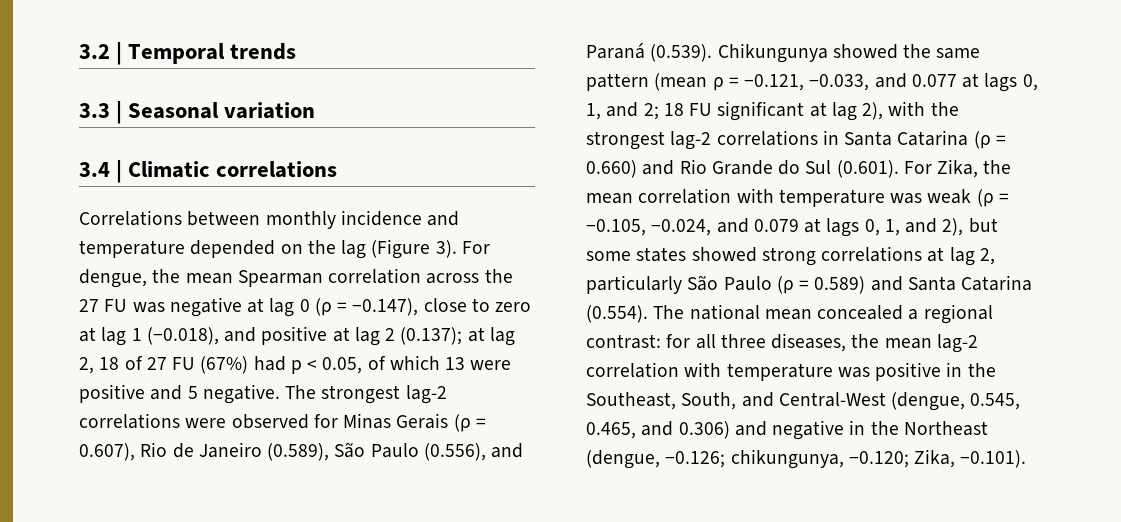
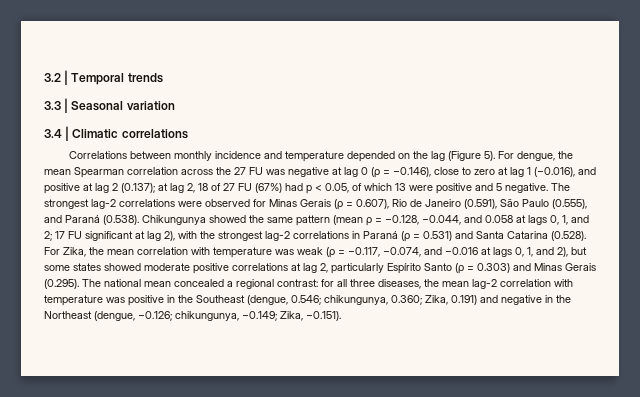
[435,240,457,258] 3). -> [484,151,496,161] 5).
[352,298,419,316] −0.147), -> [393,167,431,177] −0.146),
[146,327,219,345] (−0.018), -> [534,167,575,177] (−0.016),
[267,442,486,461] (0.589), São Paulo (0.556), -> [464,198,587,209] (0.591), São Paulo (0.555),
[650,44,713,62] (0.539). -> [103,215,139,225] (0.538).
[744,73,957,91] −0.121, −0.033, and 0.077 -> [385,215,513,225] −0.128, −0.044, and 0.058
[663,103,684,116] 18 -> [55,231,65,239] 17
[844,130,1006,149] [586,159,899,178] Santa Catarina (ρ = 0.660) and Rio Grande do Sul (0.601). -> [363,231,586,242] Paraná (ρ = 0.531) and Santa Catarina (0.528).
[586,218,799,236] −0.105, −0.024, and 0.079 -> [348,247,478,257] −0.117, −0.074, and −0.016
[761,247,816,266] strong -> [144,263,229,274] moderate positive
[687,275,1033,294] [586,305,648,323] São Paulo (ρ = 0.589) and Santa Catarina (0.554). -> [387,263,596,274] [44,279,79,289] Espírito Santo (ρ = 0.303) and Minas Gerais (0.295).
[586,392,1021,411] [586,421,730,439] Southeast, South, and Central-West (dengue, 0.545, 0.465, and 0.306) -> [196,295,477,305] Southeast (dengue, 0.546; chikungunya, 0.360; Zika, 0.191)
[848,449,1027,468] −0.120; Zika, −0.101). -> [242,311,341,321] −0.149; Zika, −0.151).

